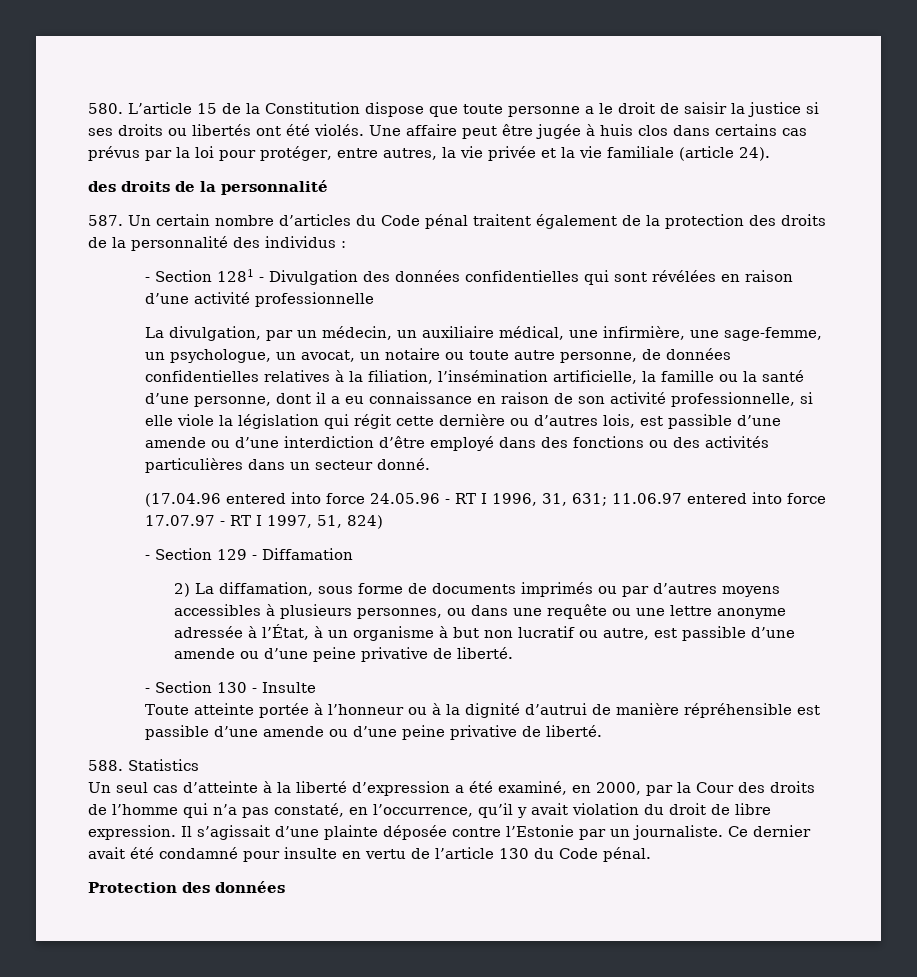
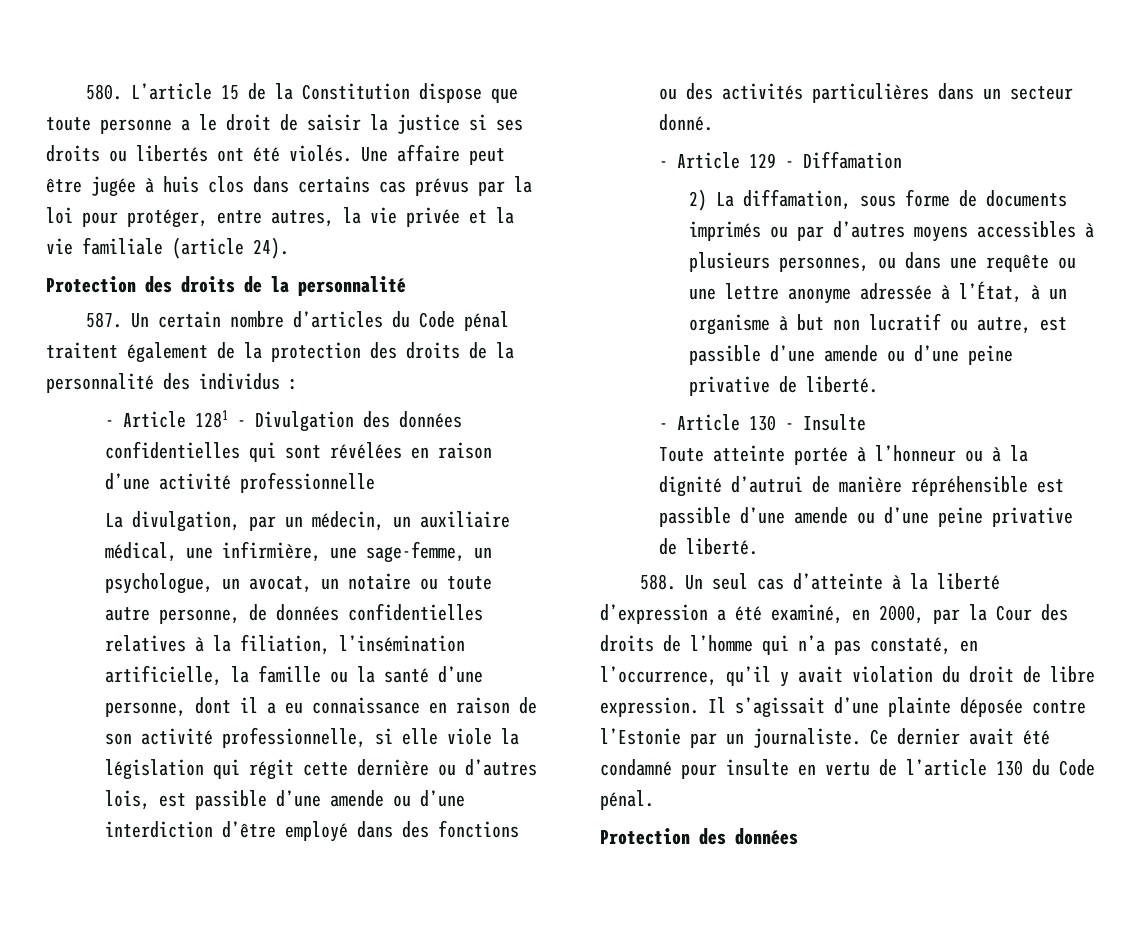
(770, 154) none -> [46,276,136,293] Protection
[155,270,213,282] Section -> [123,411,187,428] Article
[145,492,827,507] [145,515,384,529] [145,548,213,560] (17.04.96 entered into force 24.05.96 - RT I 1996, 31, 631; 11.06.97 entered into force 17.07.97 - RT I 1997, 51, 824) // - Section -> [659,152,741,169] - Article
[155,681,213,693] Section -> [677,414,741,431] Article
[128,759,199,771] Statistics // -> (677, 582) none

